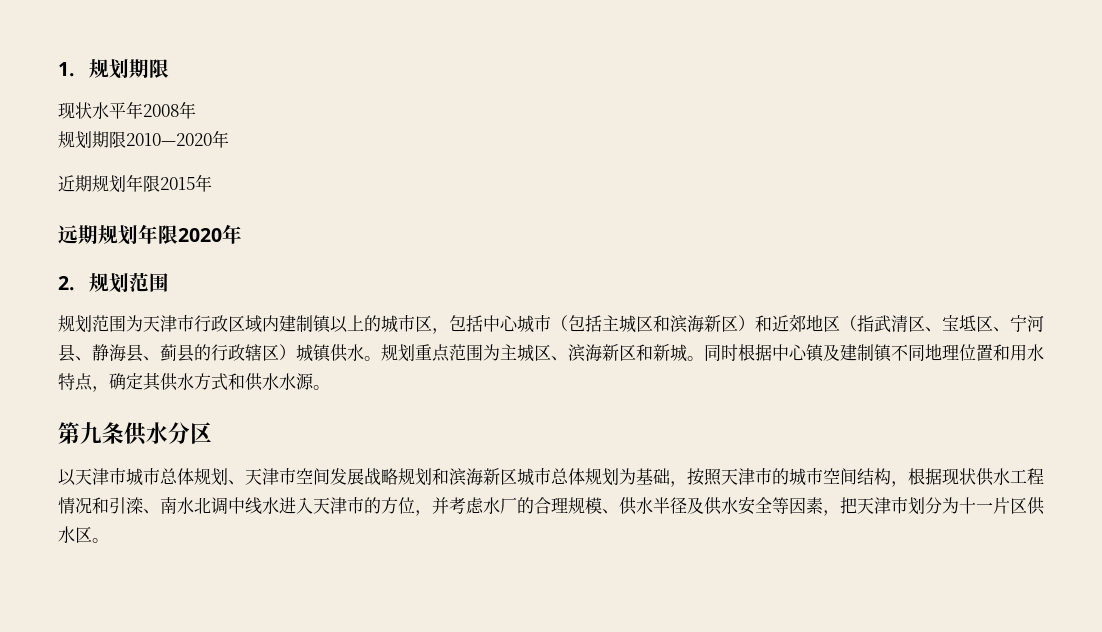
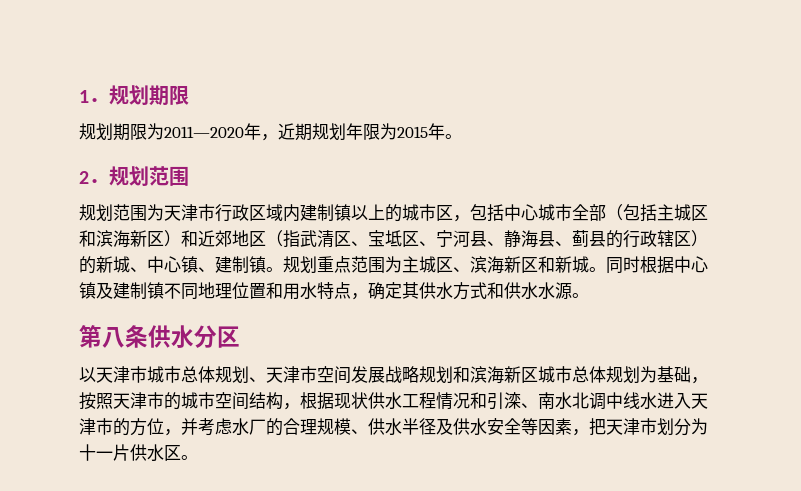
[58,101,196,119] [58,130,229,149] // 现状水平年2008年 // 规划期限2010—2020年 // -> [79,123,278,141] // 规划期限为2011—2020年，
(160, 183) none -> [380,123,397,140] 为
[58,224,242,245] // 远期规划年限2020年 -> [445,134,462,139] 。
(551, 323) none -> [572,204,606,221] 全部
[296,344,364,362] 城镇供水 -> [79,256,266,274] 的新城、中心镇、建制镇
[80,422,102,444] 九 -> [102,327,125,348] 八
[1010,497,1027,514] 区 -> (130, 452) none

